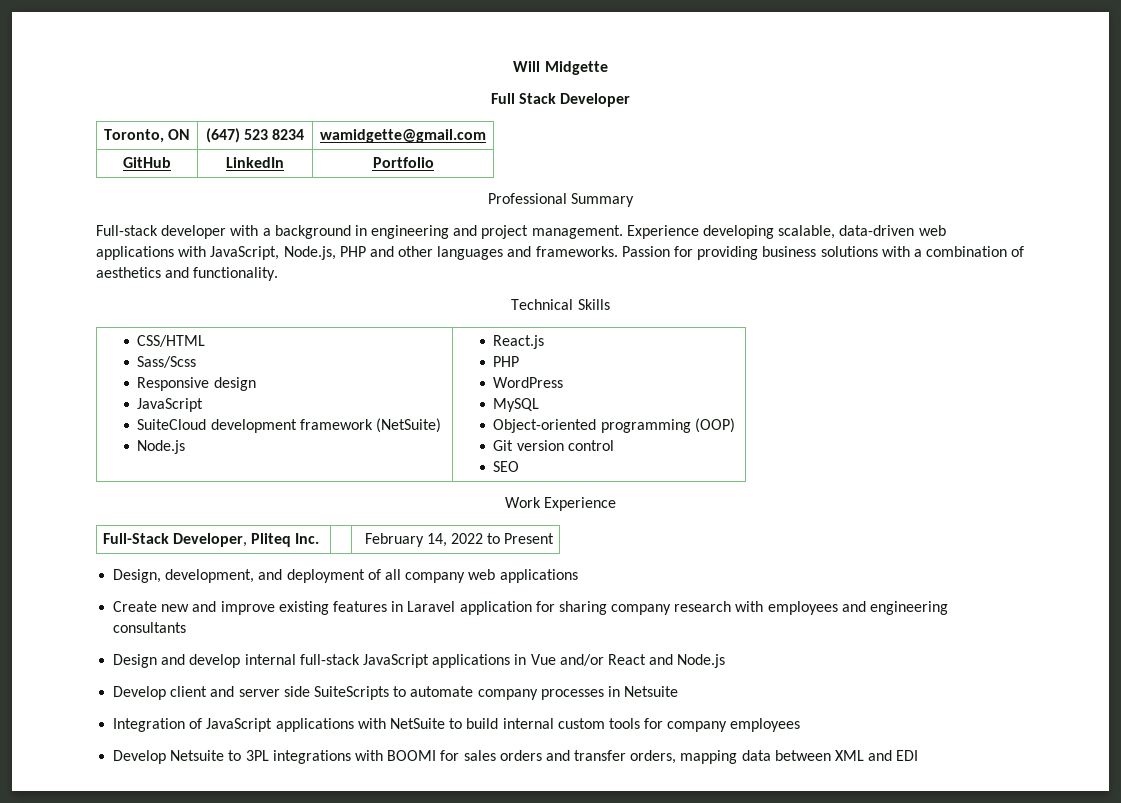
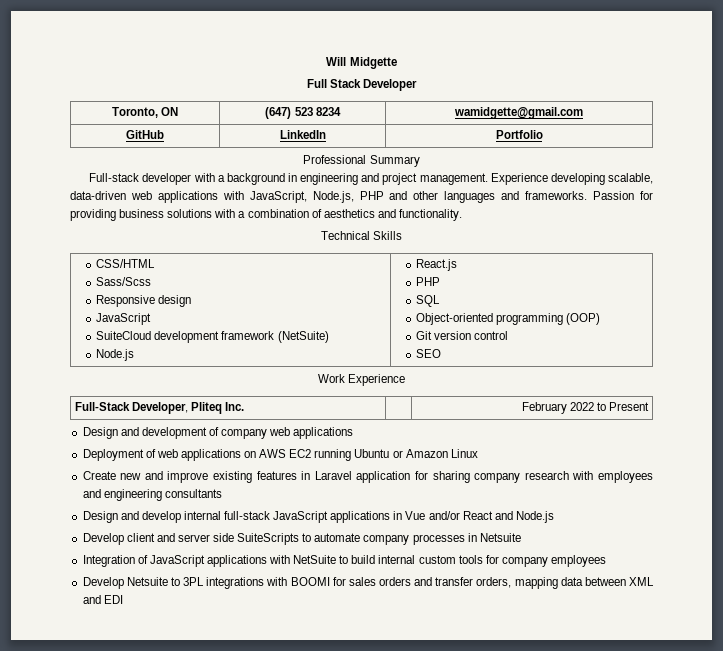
[493,377,564,388] [493,398,540,412] WordPress // MySQL -> [416,295,441,307] SQL
[426,533,447,547] 14, -> (568, 408) none
[113,569,578,583] Design, development, and deployment of all company web applications -> [82,427,354,439] [82,449,478,461] Design and development of company web applications // Deployment of web applications on AWS EC2 running Ubuntu or Amazon Linux

